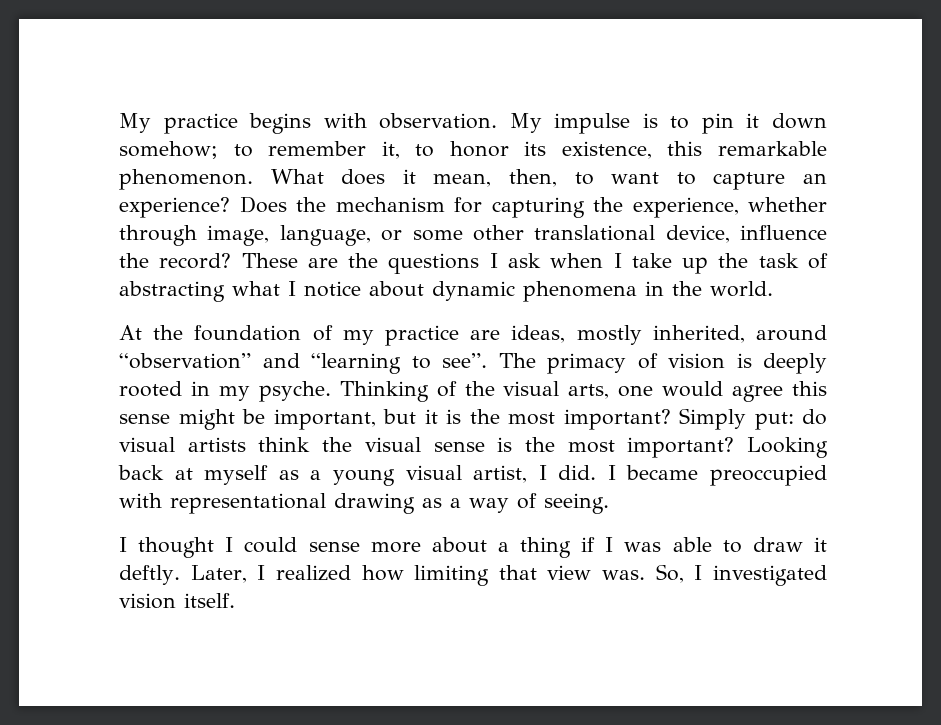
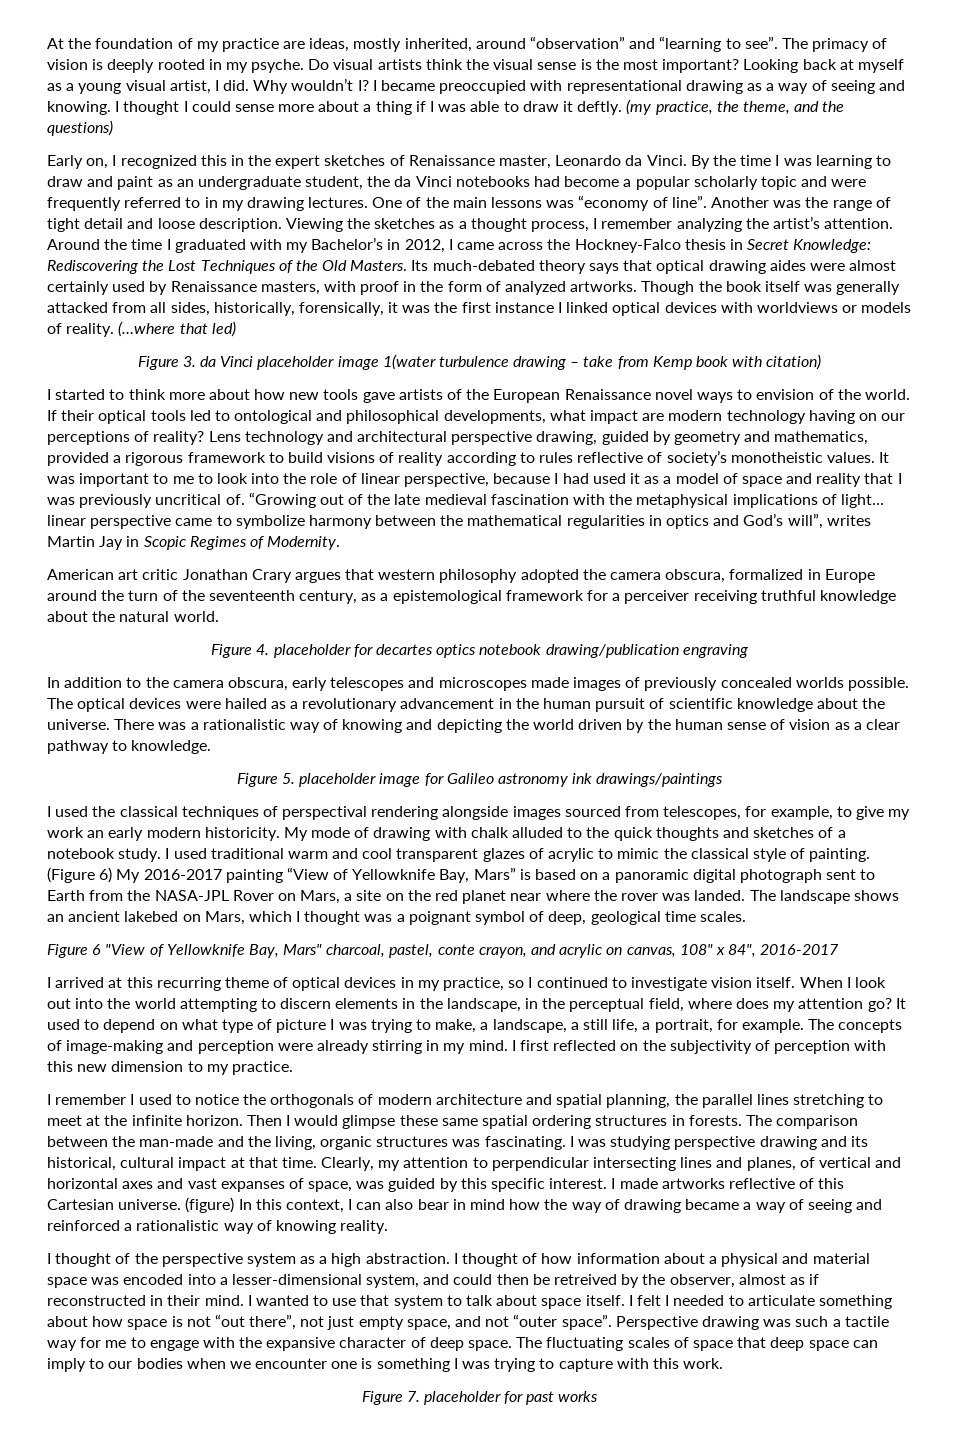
[119,113,827,134] [119,141,827,159] [119,169,828,190] [119,196,827,218] [119,225,827,246] [119,253,829,274] [119,281,773,302] My practice begins with observation. My impulse is to pin it down somehow; to remember it, to honor its existence, this remarkable phenomenon. What does it mean, then, to want to capture an experience? Does the mechanism for capturing the experience, whether through image, language, or some other translational device, influence the record? These are the questions I ask when I take up the task of abstracting what I notice about dynamic phenomena in the world. // -> (47, 43) none
[339,381,827,402] [119,408,827,430] Thinking of the visual arts, one would agree this sense might be important, but it is the most important? Simply put: do -> [308,59,330,70] Do
(597, 472) none -> [253,78,369,94] Why wouldn’t I?
[544,493,609,514] seeing. // -> [830,80,905,94] [47,101,111,115] seeing and knowing.
[190,564,827,586] [119,593,235,609] Later, I realized how limiting that view was. So, I investigated vision itself. -> [626,99,845,115] [47,120,113,136] [47,155,891,169] [47,176,867,190] [47,195,891,211] [47,216,894,232] [47,237,872,253] [47,260,897,274] [47,281,901,295] [47,302,912,316] [47,321,236,337] [137,354,822,370] [47,389,910,403] [47,410,906,424] [47,431,869,445] [47,450,890,466] [47,473,902,487] [47,492,884,508] [47,513,871,529] [47,536,341,550] [47,569,875,583] [47,590,896,604] [47,611,219,622] [211,644,748,658] [47,677,909,691] [47,698,886,712] [47,719,900,733] [47,740,212,754] [236,773,724,787] [47,806,911,820] [47,827,846,841] [47,848,871,862] [47,867,876,883] [47,890,899,904] [47,911,746,925] [47,944,840,958] [47,977,886,991] [47,998,906,1012] [47,1019,903,1033] [47,1040,887,1054] [47,1061,293,1075] [47,1094,884,1108] [47,1115,859,1129] [47,1136,868,1150] [47,1157,902,1171] [47,1178,845,1192] [47,1197,883,1213] [47,1220,389,1234] [47,1253,870,1267] [47,1274,820,1288] [47,1295,892,1309] [47,1314,889,1330] [47,1337,878,1351] [47,1358,724,1372] [361,1391,599,1405] (my practice, the theme, and the questions) // Early on, I recognized this in the expert sketches of Renaissance master, Leonardo da Vinci. By the time I was learning to draw and paint as an undergraduate student, the da Vinci notebooks had become a popular scholarly topic and were frequently referred to in my drawing lectures. One of the main lessons was “economy of line”. Another was the range of tight detail and loose description. Viewing the sketches as a thought process, I remember analyzing the artist’s attention. Around the time I graduated with my Bachelor’s in 2012, I came across the Hockney-Falco thesis in Secret Knowledge: Rediscovering the Lost Techniques of the Old Masters. Its much-debated theory says that optical drawing aides were almost certainly used by Renaissance masters, with proof in the form of analyzed artworks. Though the book itself was generally attacked from all sides, historically, forensically, it was the first instance I linked optical devices with worldviews or models of reality. (…where that led) // Figure 3. da Vinci placeholder image 1(water turbulence drawing – take from Kemp book with citation) // I started to think more about how new tools gave artists of the European Renaissance novel ways to envision of the world. If their optical tools led to ontological and philosophical developments, what impact are modern technology having on our perceptions of reality? Lens technology and architectural perspective drawing, guided by geometry and mathematics, provided a rigorous framework to build visions of reality according to rules reflective of society’s monotheistic values. It was important to me to look into the role of linear perspective, because I had used it as a model of space and reality that I was previously uncritical of. “Growing out of the late medieval fascination with the metaphysical implications of light… linear perspective came to symbolize harmony between the mathematical regularities in optics and God’s will”, writes Martin Jay in Scopic Regimes of Modernity. // American art critic Jonathan Crary argues that western philosophy adopted the camera obscura, formalized in Europe around the turn of the seventeenth century, as a epistemological framework for a perceiver receiving truthful knowledge about the natural world. // Figure 4. placeholder for decartes optics notebook drawing/publication engraving // In addition to the camera obscura, early telescopes and microscopes made images of previously concealed worlds possible. The optical devices were hailed as a revolutionary advancement in the human pursuit of scientific knowledge about the universe. There was a rationalistic way of knowing and depicting the world driven by the human sense of vision as a clear pathway to knowledge. // Figure 5. placeholder image for Galileo astronomy ink drawings/paintings // I used the classical techniques of perspectival rendering alongside images sourced from telescopes, for example, to give my work an early modern historicity. My mode of drawing with chalk alluded to the quick thoughts and sketches of a notebook study. I used traditional warm and cool transparent glazes of acrylic to mimic the classical style of painting. (Figure 6) My 2016-2017 painting “View of Yellowknife Bay, Mars” is based on a panoramic digital photograph sent to Earth from the NASA-JPL Rover on Mars, a site on the red planet near where the rover was landed. The landscape shows an ancient lakebed on Mars, which I thought was a poignant symbol of deep, geological time scales. // Figure 6 "View of Yellowknife Bay, Mars" charcoal, pastel, conte crayon, and acrylic on canvas, 108" x 84", 2016-2017 // I arrived at this recurring theme of optical devices in my practice, so I continued to investigate vision itself. When I look out into the world attempting to discern elements in the landscape, in the perceptual field, where does my attention go? It used to depend on what type of picture I was trying to make, a landscape, a still life, a portrait, for example. The concepts of image-making and perception were already stirring in my mind. I first reflected on the subjectivity of perception with this new dimension to my practice. // I remember I used to notice the orthogonals of modern architecture and spatial planning, the parallel lines stretching to meet at the infinite horizon. Then I would glimpse these same spatial ordering structures in forests. The comparison between the man-made and the living, organic structures was fascinating. I was studying perspective drawing and its historical, cultural impact at that time. Clearly, my attention to perpendicular intersecting lines and planes, of vertical and horizontal axes and vast expanses of space, was guided by this specific interest. I made artworks reflective of this Cartesian universe. (figure) In this context, I can also bear in mind how the way of drawing became a way of seeing and reinforced a rationalistic way of knowing reality. // I thought of the perspective system as a high abstraction. I thought of how information about a physical and material space was encoded into a lesser-dimensional system, and could then be retreived by the observer, almost as if reconstructed in their mind. I wanted to use that system to talk about space itself. I felt I needed to articulate something about how space is not “out there”, not just empty space, and not “outer space”. Perspective drawing was such a tactile way for me to engage with the expansive character of deep space. The fluctuating scales of space that deep space can imply to our bodies when we encounter one is something I was trying to capture with this work. // Figure 7. placeholder for past works

